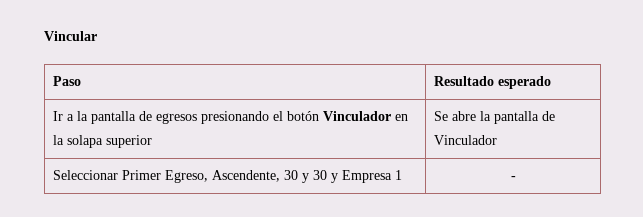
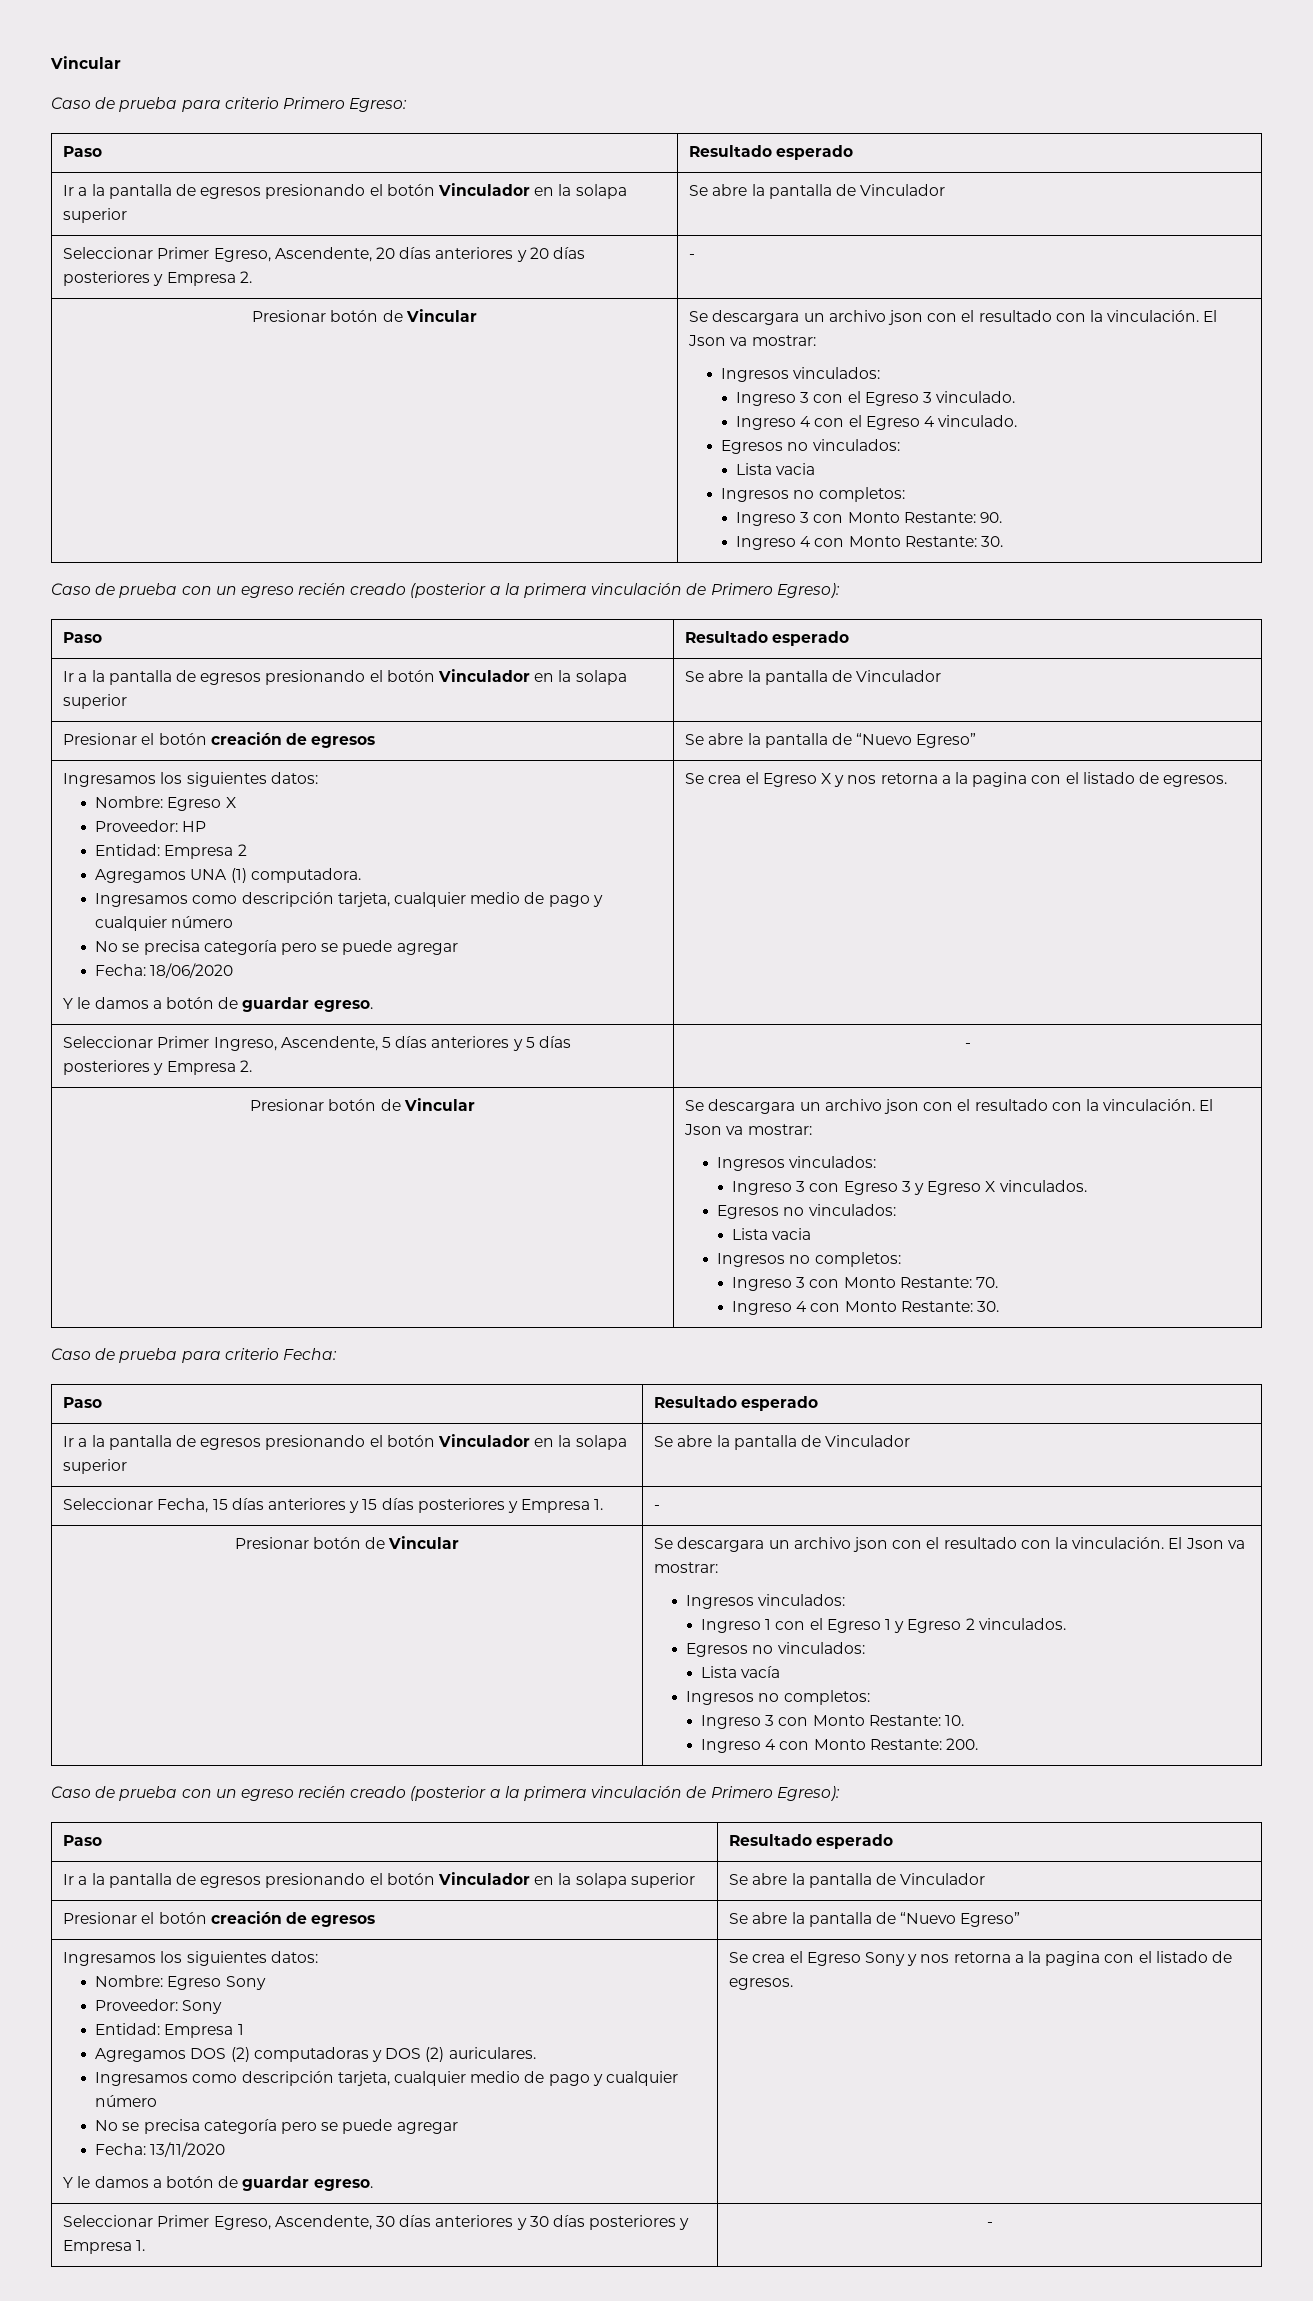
[44,31,97,41] Vincular -> [50,56,121,69] [51,97,408,112] Vincular // Caso de prueba para criterio Primero Egreso:
(498, 140) none -> [63,247,585,262] [63,271,252,286] [689,254,696,259] [252,309,477,322] [689,310,1218,325] [688,335,816,346] [721,367,881,382] [736,391,1016,406] [736,415,1018,430] [721,439,900,454] [736,463,816,475] [721,487,905,502] [736,512,1003,526] [736,536,1004,550] [51,583,840,598] [63,632,103,643] [685,631,850,646] [63,669,627,685] [63,694,128,709] [685,670,942,685] [63,732,376,748] [685,733,977,748] [63,772,318,787] [95,796,236,811] [95,820,207,832] [95,844,247,859] [95,868,361,883] [95,892,603,907] [95,916,234,931] [95,940,458,955] [95,963,234,978] [63,997,373,1012] [685,772,1228,787] [63,1036,571,1051] [63,1060,252,1075] [964,1043,971,1048] [250,1098,475,1111] [685,1099,1214,1114] [684,1124,812,1135] [717,1156,877,1171] [732,1180,1087,1195] [717,1204,896,1219] [732,1228,812,1240] [717,1252,901,1267] [732,1277,999,1291] [732,1301,1000,1315] [51,1348,337,1363] [63,1397,103,1408] [654,1396,819,1411] [63,1434,627,1450] [63,1459,128,1474] [654,1435,911,1450] [63,1498,604,1513] [654,1505,661,1510] [234,1536,460,1549] [654,1537,1245,1552] [654,1562,719,1573] [686,1594,846,1609] [701,1618,1066,1633] [686,1642,865,1657] [701,1666,781,1678] [686,1690,870,1705] [701,1715,965,1729] [701,1738,979,1753] [51,1786,840,1801] [63,1835,103,1846] [729,1834,894,1849] [63,1872,695,1888] [729,1873,986,1888] [63,1911,376,1927] [729,1912,1021,1927] [63,1951,318,1966] [95,1975,266,1990] [95,1999,223,2014] [95,2023,244,2038] [95,2047,536,2062] [95,2071,678,2086] [95,2095,158,2107] [95,2119,458,2134] [95,2142,226,2157] [63,2176,373,2191] [729,1951,1232,1966] [729,1978,794,1990] // Seleccionar Primer Egreso, Ascendente, 20 días anteriores y 20 días posteriores y Empresa 2. | - // Presionar botón de Vincular | Se descargara un archivo json con el resultado con la vinculación. El Json va mostrar: // Ingresos vinculados: // Ingreso 3 con el Egreso 3 vinculado. // Ingreso 4 con el Egreso 4 vinculado. // Egresos no vinculados: // Lista vacia // Ingresos no completos: // Ingreso 3 con Monto Restante: 90. // Ingreso 4 con Monto Restante: 30. // Caso de prueba con un egreso recién creado (posterior a la primera vinculación de Primero Egreso): // Paso | Resultado esperado // Ir a la pantalla de egresos presionando el botón Vinculador en la solapa superior | Se abre la pantalla de Vinculador // Presionar el botón creación de egresos | Se abre la pantalla de “Nuevo Egreso” // Ingresamos los siguientes datos: // Nombre: Egreso X // Proveedor: HP // Entidad: Empresa 2 // Agregamos UNA (1) computadora. // Ingresamos como descripción tarjeta, cualquier medio de pago y cualquier número // No se precisa categoría pero se puede agregar // Fecha: 18/06/2020 // Y le damos a botón de guardar egreso. | Se crea el Egreso X y nos retorna a la pagina con el listado de egresos. // Seleccionar Primer Ingreso, Ascendente, 5 días anteriores y 5 días posteriores y Empresa 2. | - // Presionar botón de Vincular | Se descargara un archivo json con el resultado con la vinculación. El Json va mostrar: // Ingresos vinculados: // Ingreso 3 con Egreso 3 y Egreso X vinculados. // Egresos no vinculados: // Lista vacia // Ingresos no completos: // Ingreso 3 con Monto Restante: 70. // Ingreso 4 con Monto Restante: 30. // Caso de prueba para criterio Fecha: // Paso | Resultado esperado // Ir a la pantalla de egresos presionando el botón Vinculador en la solapa superior | Se abre la pantalla de Vinculador // Seleccionar Fecha, 15 días anteriores y 15 días posteriores y Empresa 1. | - // Presionar botón de Vincular | Se descargara un archivo json con el resultado con la vinculación. El Json va mostrar: // Ingresos vinculados: // Ingreso 1 con el Egreso 1 y Egreso 2 vinculados. // Egresos no vinculados: // Lista vacía // Ingresos no completos: // Ingreso 3 con Monto Restante: 10. // Ingreso 4 con Monto Restante: 200. // Caso de prueba con un egreso recién creado (posterior a la primera vinculación de Primero Egreso): // Paso | Resultado esperado // Ir a la pantalla de egresos presionando el botón Vinculador en la solapa superior | Se abre la pantalla de Vinculador // Presionar el botón creación de egresos | Se abre la pantalla de “Nuevo Egreso” // Ingresamos los siguientes datos: // Nombre: Egreso Sony // Proveedor: Sony // Entidad: Empresa 1 // Agregamos DOS (2) computadoras y DOS (2) auriculares. // Ingresamos como descripción tarjeta, cualquier medio de pago y cualquier número // No se precisa categoría pero se puede agregar // Fecha: 13/11/2020 // Y le damos a botón de guardar egreso. | Se crea el Egreso Sony y nos retorna a la pagina con el listado de egresos.
[302,170,403,183] y 30 y Empresa 1 -> [399,2215,690,2230] [63,2240,146,2254] días anteriores y 30 días posteriores y Empresa 1.

